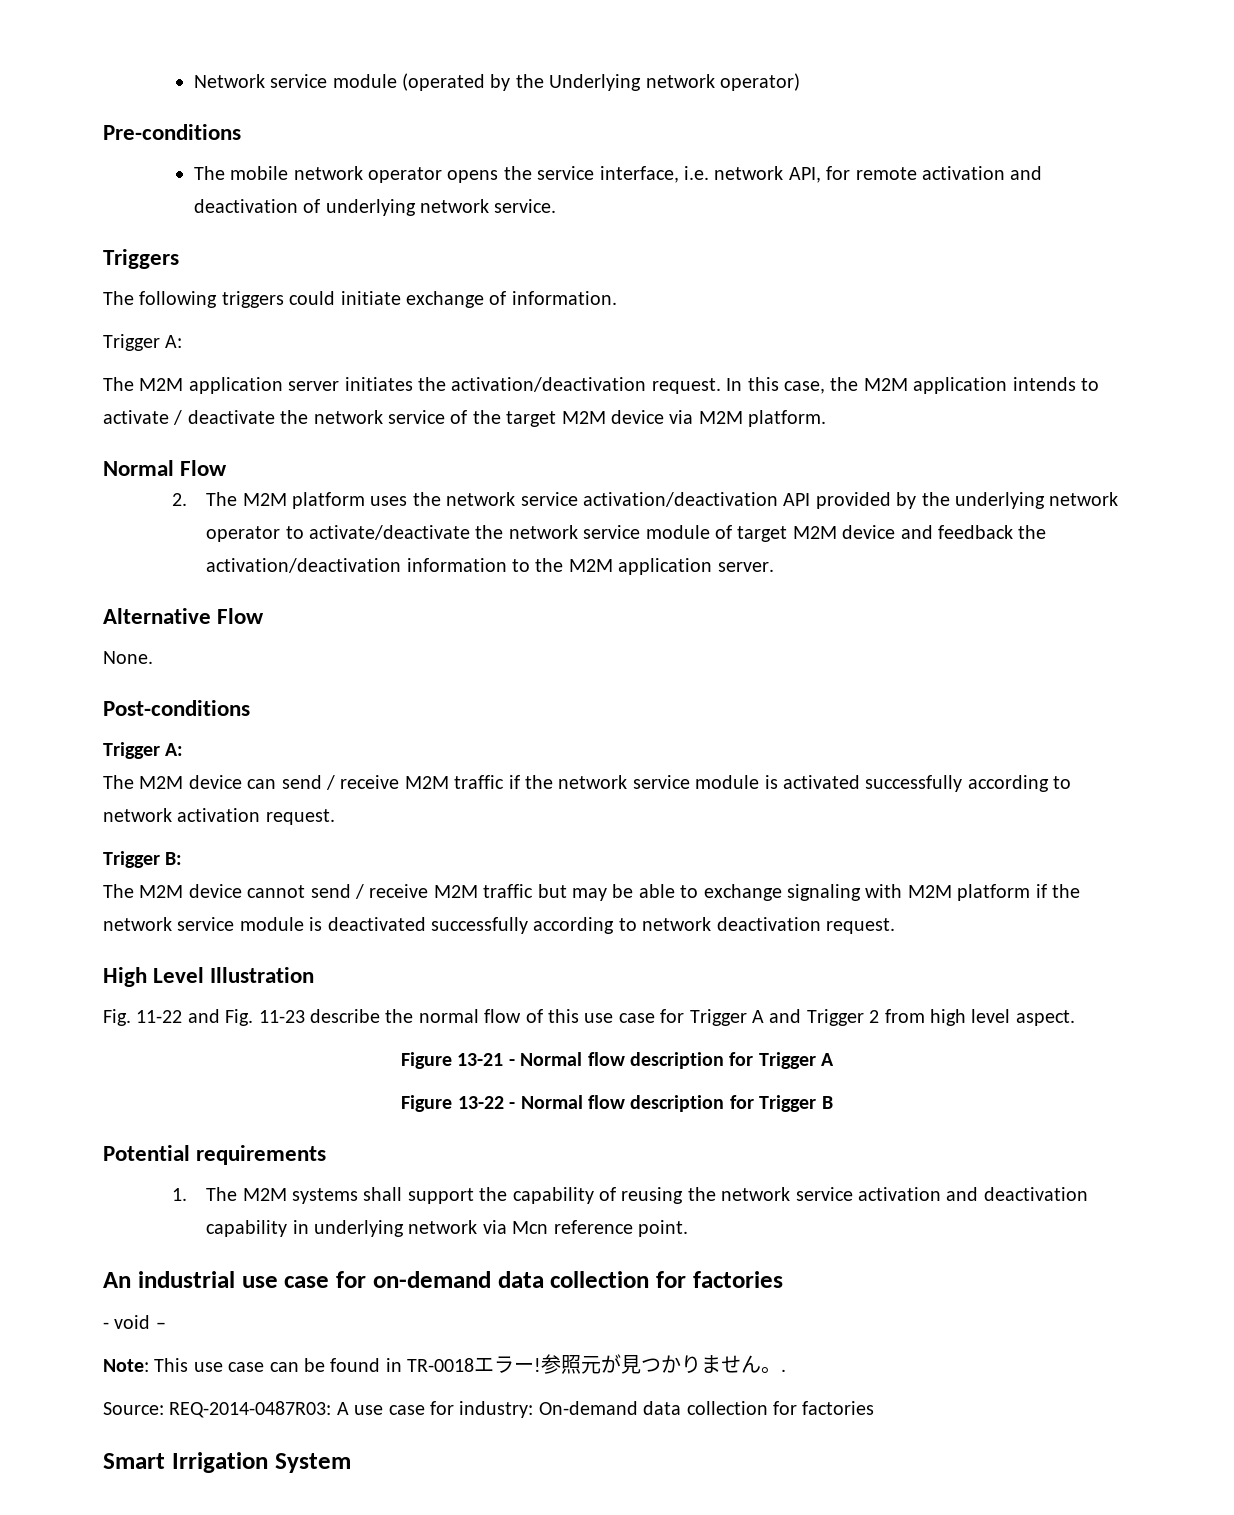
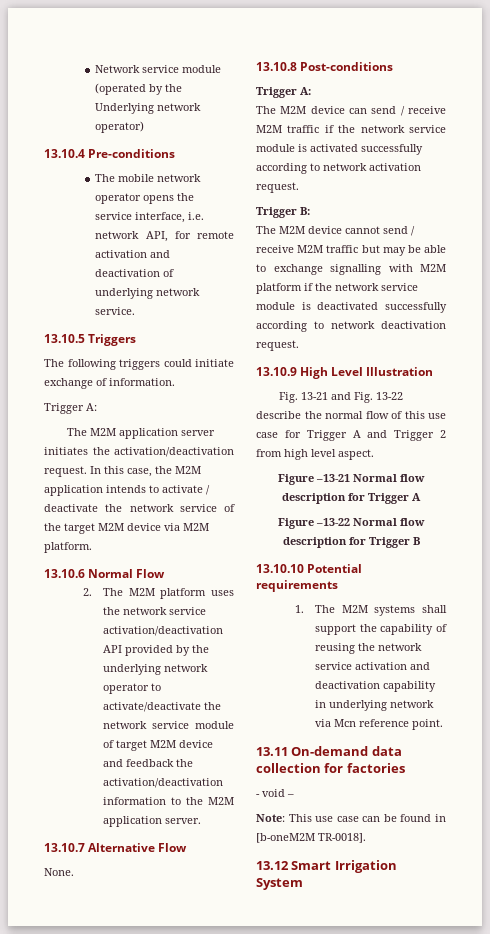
(800, 82) none -> [44,149,85,158] 13.10.4
(557, 206) none -> [44,334,85,343] 13.10.5
(827, 418) none -> [44,569,85,578] 13.10.6
(774, 567) none -> [44,843,85,852] 13.10.7
(153, 657) none -> [256,62,297,71] 13.10.8
[786,884,861,901] signaling -> [330,264,381,275] signalling
(895, 926) none -> [256,367,297,376] 13.10.9
[136,1010,183,1023] 11-22 -> [300,392,328,400] 13-21
[258,1010,305,1023] 11-23 -> [375,392,403,400] 13-22
[457,1053,515,1066] 13-21 - -> [316,474,350,482] –13-21
[457,1096,516,1109] 13-22 - -> [316,518,350,526] –13-22
(833, 1102) none -> [256,564,304,573] 13.10.10
[103,1271,491,1288] An industrial use case for on-demand -> [256,746,369,756] 13.11 On-demand
[407,1354,787,1374] [103,1401,875,1418] TR-0018エラー!参照元が見つかりません。. // Source: REQ-2014-0487R03: A use case for industry: On-demand data collection for factories // -> [256,833,366,843] [256,861,289,870] [b-oneM2M TR-0018]. // 13.12

